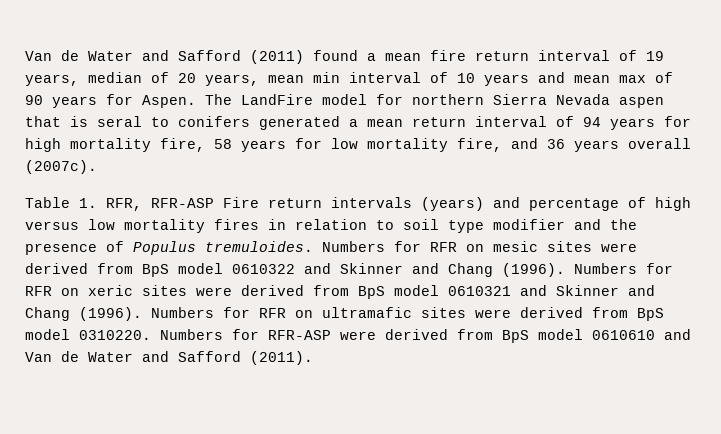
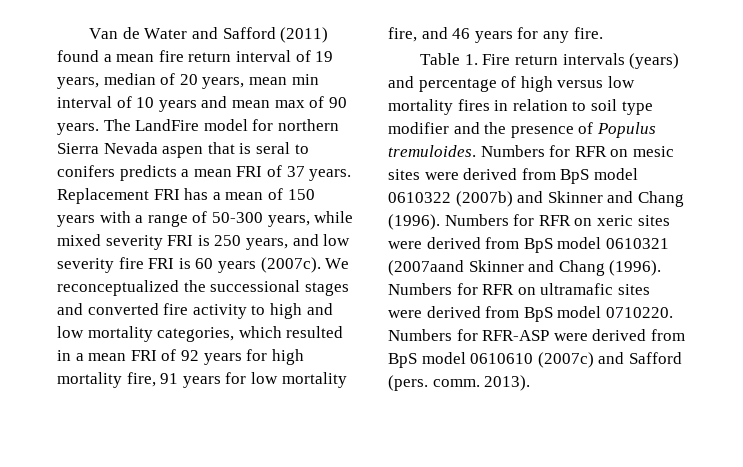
[52,94,196,108] years for Aspen. -> [57,123,99,135] years.
[259,116,601,130] generated a mean return interval of 94 -> [119,165,352,181] [57,188,315,204] [57,211,354,227] [57,234,351,250] [57,257,350,273] [57,280,349,296] [57,303,333,319] [57,326,344,342] [57,349,199,361] predicts a mean FRI of 37 years. Replacement FRI has a mean of 150 years with a range of 50-300 years, while mixed severity FRI is 250 years, and low severity fire FRI is 60 years (2007c). We reconceptualized the successional stages and converted fire activity to high and low mortality categories, which resulted in a mean FRI of 92
[214,139,232,149] 58 -> [160,373,179,384] 91
[547,138,691,152] [25,160,97,174] 36 years overall (2007c). -> [452,27,603,43] 46 years for any fire.
[106,198,214,211] RFR, RFR-ASP -> (478, 59) none
(295, 269) none -> [455,191,513,207] (2007b)
[520,285,547,296] and -> [388,260,464,276] (2007aand
[79,330,151,340] 0310220. -> [605,307,673,318] 0710220.
[664,329,691,340] [25,351,313,365] and Van de Water and Safford (2011). -> [537,352,682,368] [388,375,531,391] (2007c) and Safford (pers. comm. 2013).

